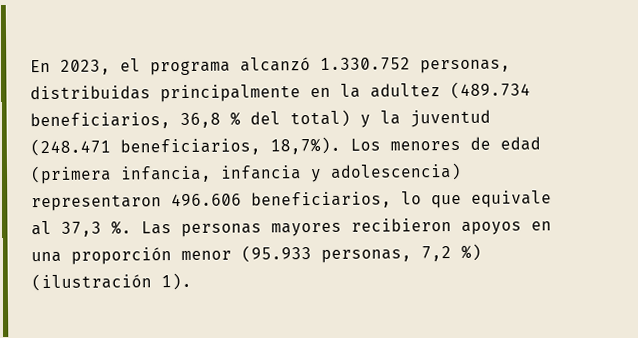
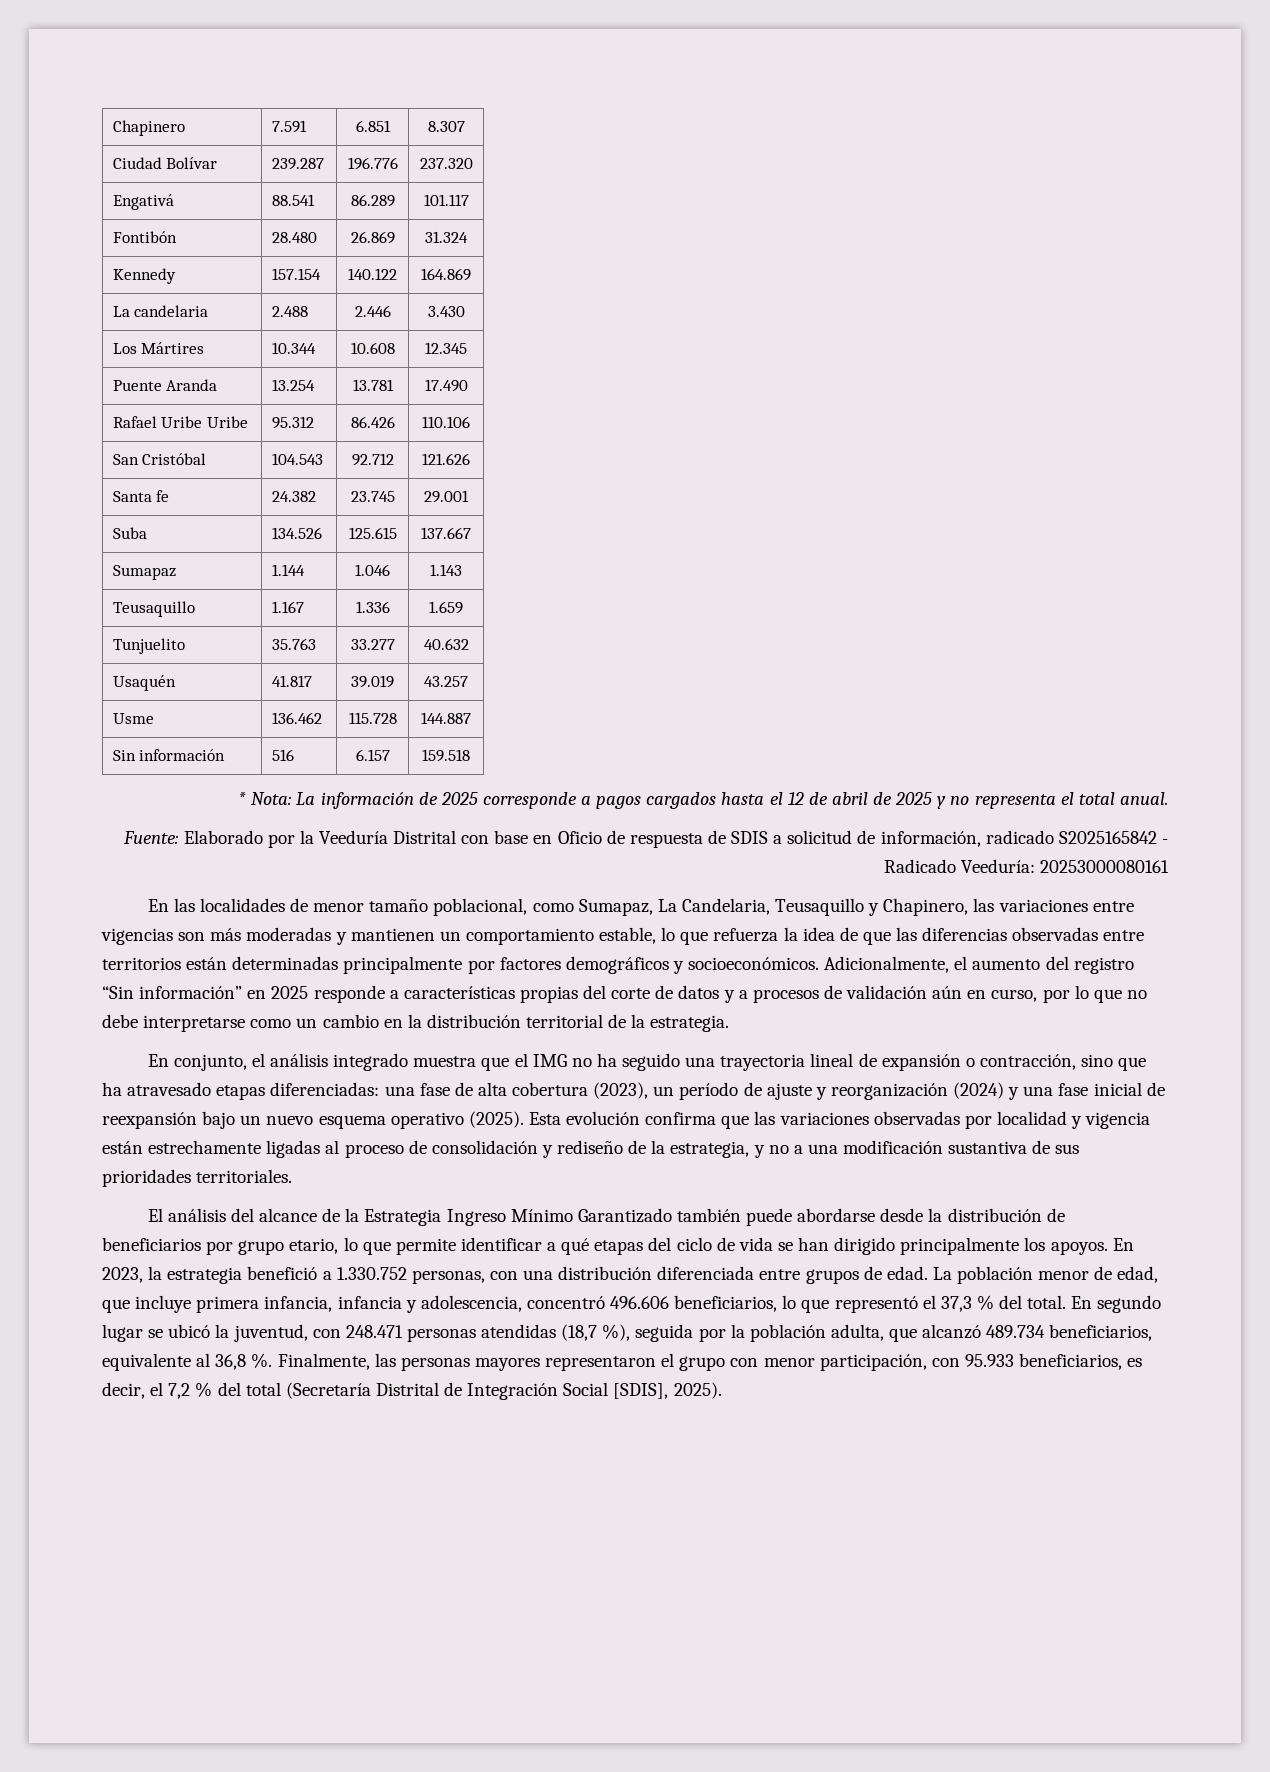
[30,57,511,76] [30,81,531,103] [30,109,491,130] [30,136,541,157] [30,165,112,185] En 2023, el programa alcanzó 1.330.752 personas, distribuidas principalmente en la adultez (489.734 beneficiarios, 36,8 % del total) y la juventud (248.471 beneficiarios, 18,7%). Los menores de edad (primera -> [112,120,185,136] [271,120,307,133] [355,120,391,132] [427,121,465,132] [112,157,218,169] [271,158,324,170] [347,157,398,170] [419,158,473,169] [112,194,174,210] [271,194,315,206] [350,194,395,207] [423,194,469,206] [112,231,177,243] [271,232,317,243] [350,231,395,244] [425,231,468,243] [112,268,176,284] [271,268,321,280] [348,268,397,280] [421,268,471,281] [112,305,209,317] [271,306,308,317] [354,305,391,317] [427,306,465,317] [112,342,205,354] [271,342,316,354] [350,342,395,354] [425,342,467,354] [112,379,218,391] [271,379,315,391] [352,379,394,391] [424,379,468,392] [112,416,248,428] [271,416,314,429] [350,416,395,428] [422,416,470,428] [112,453,207,465] [271,453,323,465] [351,453,394,466] [422,453,470,465] [112,490,170,502] [271,491,316,502] [350,491,395,502] [424,490,469,503] [112,527,147,539] [271,527,322,539] [348,527,397,539] [421,527,471,539] [112,565,176,580] [271,564,305,576] [355,564,390,576] [430,564,462,576] [112,601,195,617] [271,601,304,613] [355,601,390,613] [429,601,463,614] [112,638,185,654] [271,638,316,650] [350,639,395,650] [423,638,469,650] [112,675,176,691] [271,675,312,687] [351,675,394,688] [424,676,468,687] [112,713,154,724] [271,712,322,724] [348,712,397,724] [421,712,471,724] [112,749,226,761] [271,749,294,761] [355,749,390,761] [422,749,470,762] [238,792,1168,809] [123,830,1168,848] [883,859,1169,873] [147,898,1134,916] [101,927,1145,945] [102,956,1134,974] [102,985,1147,1003] [102,1014,730,1032] [147,1053,1147,1071] [102,1082,1165,1100] [102,1111,1151,1129] [102,1140,1080,1158] [102,1169,293,1187] [147,1208,1065,1226] [102,1237,1134,1255] [102,1266,1159,1284] [102,1295,260,1313] Chapinero | 7.591 | 6.851 | 8.307 // Ciudad Bolívar | 239.287 | 196.776 | 237.320 // Engativá | 88.541 | 86.289 | 101.117 // Fontibón | 28.480 | 26.869 | 31.324 // Kennedy | 157.154 | 140.122 | 164.869 // La candelaria | 2.488 | 2.446 | 3.430 // Los Mártires | 10.344 | 10.608 | 12.345 // Puente Aranda | 13.254 | 13.781 | 17.490 // Rafael Uribe Uribe | 95.312 | 86.426 | 110.106 // San Cristóbal | 104.543 | 92.712 | 121.626 // Santa fe | 24.382 | 23.745 | 29.001 // Suba | 134.526 | 125.615 | 137.667 // Sumapaz | 1.144 | 1.046 | 1.143 // Teusaquillo | 1.167 | 1.336 | 1.659 // Tunjuelito | 35.763 | 33.277 | 40.632 // Usaquén | 41.817 | 39.019 | 43.257 // Usme | 136.462 | 115.728 | 144.887 // Sin información | 516 | 6.157 | 159.518 // * Nota: La información de 2025 corresponde a pagos cargados hasta el 12 de abril de 2025 y no representa el total anual. // Fuente: Elaborado por la Veeduría Distrital con base en Oficio de respuesta de SDIS a solicitud de información, radicado S2025165842 - Radicado Veeduría: 20253000080161 // En las localidades de menor tamaño poblacional, como Sumapaz, La Candelaria, Teusaquillo y Chapinero, las variaciones entre vigencias son más moderadas y mantienen un comportamiento estable, lo que refuerza la idea de que las diferencias observadas entre territorios están determinadas principalmente por factores demográficos y socioeconómicos. Adicionalmente, el aumento del registro “Sin información” en 2025 responde a características propias del corte de datos y a procesos de validación aún en curso, por lo que no debe interpretarse como un cambio en la distribución territorial de la estrategia. // En conjunto, el análisis integrado muestra que el IMG no ha seguido una trayectoria lineal de expansión o contracción, sino que ha atravesado etapas diferenciadas: una fase de alta cobertura (2023), un período de ajuste y reorganización (2024) y una fase inicial de reexpansión bajo un nuevo esquema operativo (2025). Esta evolución confirma que las variaciones observadas por localidad y vigencia están estrechamente ligadas al proceso de consolidación y rediseño de la estrategia, y no a una modificación sustantiva de sus prioridades territoriales. // El análisis del alcance de la Estrategia Ingreso Mínimo Garantizado también puede abordarse desde la distribución de beneficiarios por grupo etario, lo que permite identificar a qué etapas del ciclo de vida se han dirigido principalmente los apoyos. En 2023, la estrategia benefició a 1.330.752 personas, con una distribución diferenciada entre grupos de edad. La población menor de edad, que incluye primera
[330,162,462,181] [31,194,162,212] adolescencia) representaron -> [420,1295,605,1312] adolescencia, concentró
[471,190,552,208] [31,218,552,238] [31,243,482,265] [31,272,192,292] equivale al 37,3 %. Las personas mayores recibieron apoyos en una proporción menor (95.933 personas, 7,2 %) (ilustración 1). -> [834,1295,1162,1313] [102,1324,1153,1342] [102,1353,1143,1371] [102,1382,722,1400] representó el 37,3 % del total. En segundo lugar se ubicó la juventud, con 248.471 personas atendidas (18,7 %), seguida por la población adulta, que alcanzó 489.734 beneficiarios, equivalente al 36,8 %. Finalmente, las personas mayores representaron el grupo con menor participación, con 95.933 beneficiarios, es decir, el 7,2 % del total (Secretaría Distrital de Integración Social [SDIS], 2025).

